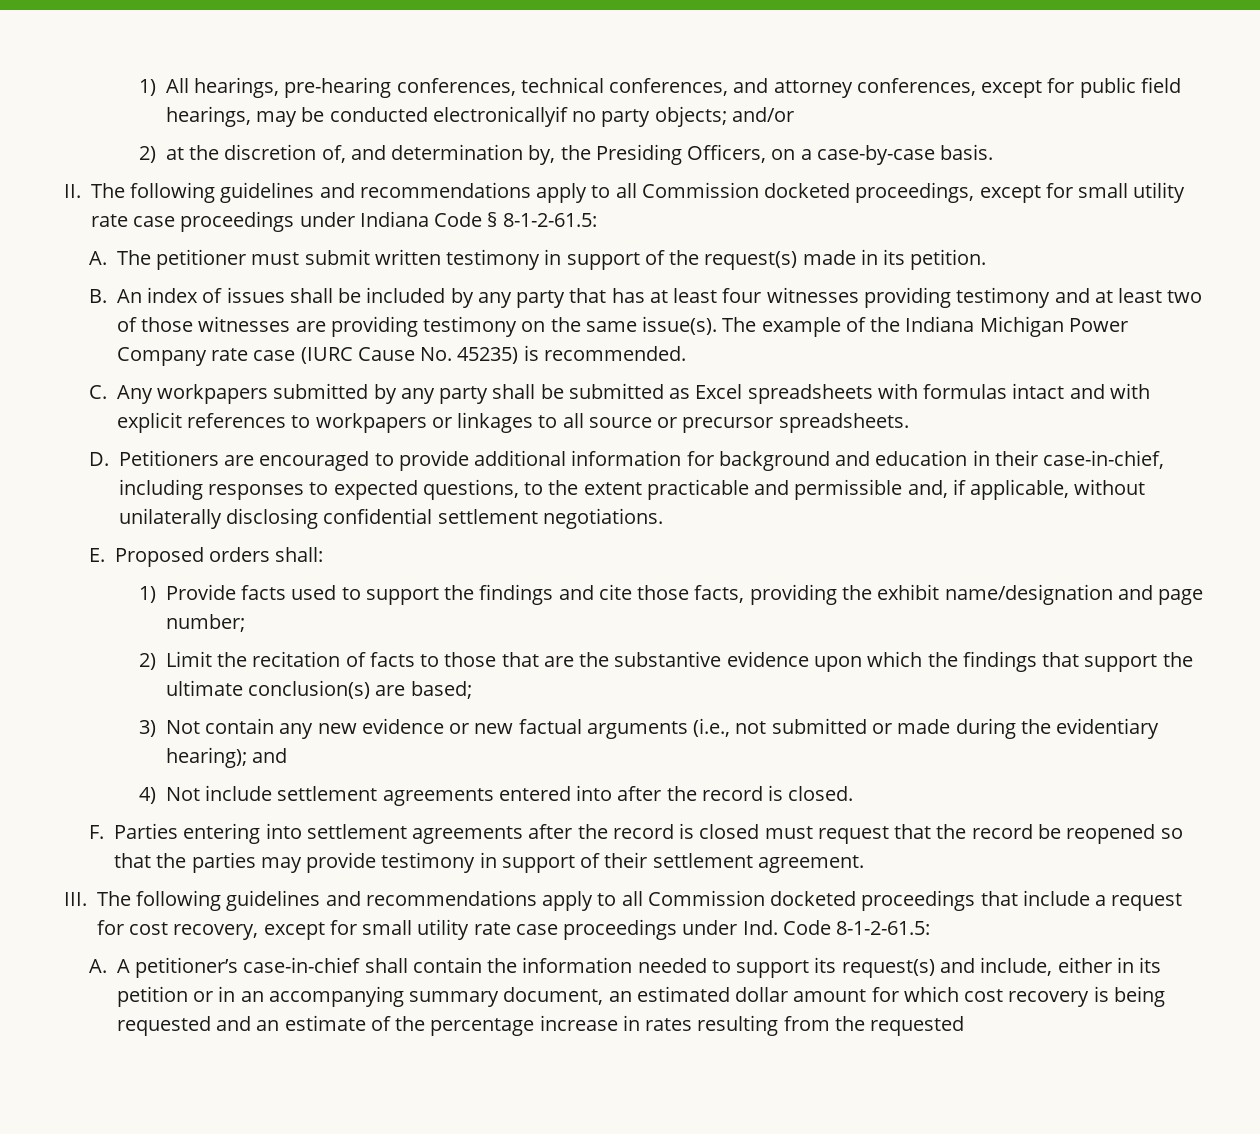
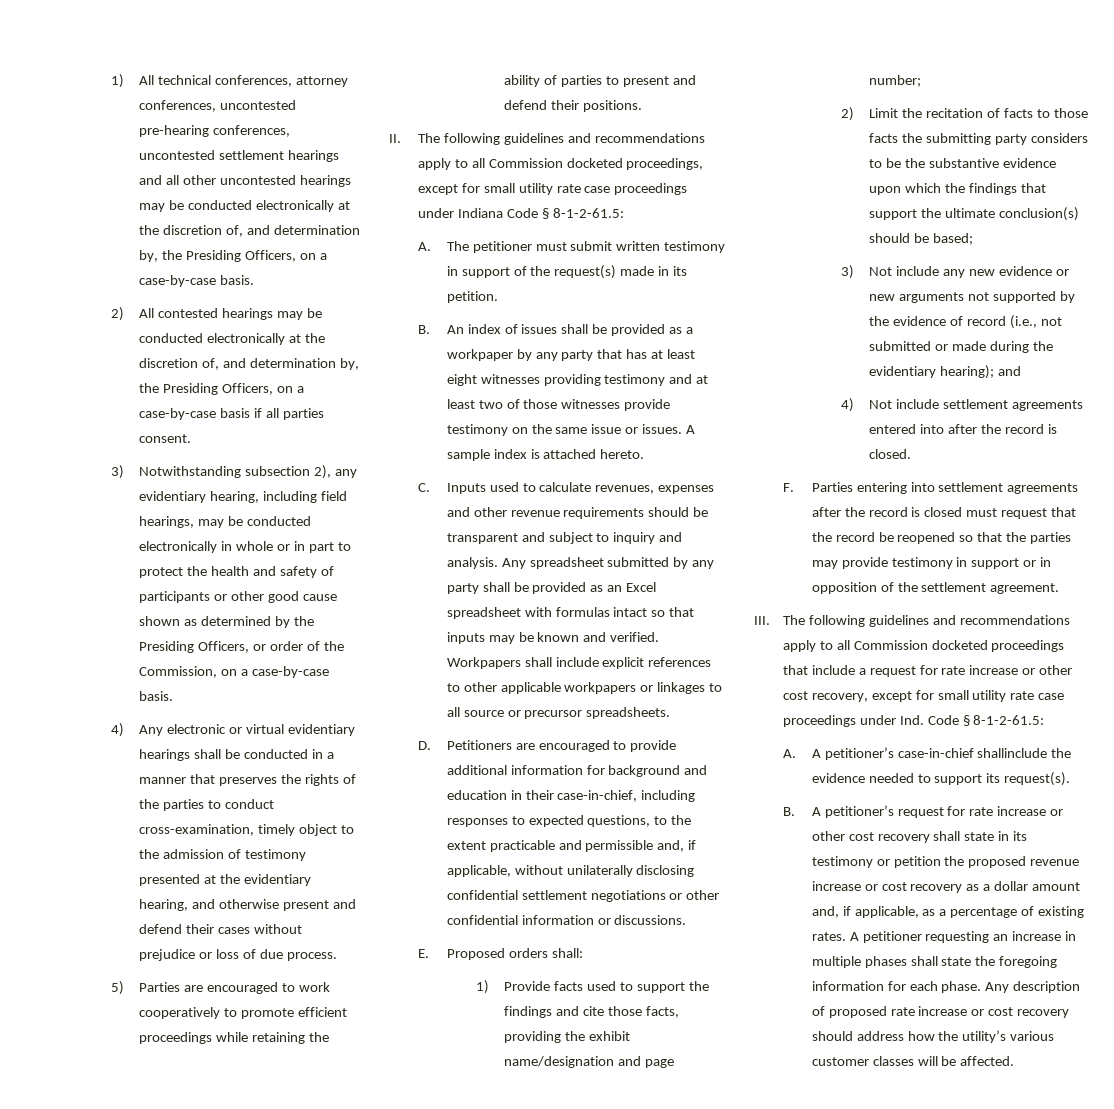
[194,77,1181,98] [165,106,794,127] [139,146,157,163] hearings, pre-hearing conferences, technical conferences, and attorney conferences, except for public field hearings, may be conducted electronicallyif no party objects; and/or // 2) -> [158,75,349,87] [139,100,297,112] [139,125,291,137] [139,150,340,162] [139,175,352,187] [139,200,335,212] technical conferences, attorney conferences, uncontested pre-hearing conferences, uncontested settlement hearings and all other uncontested hearings may be conducted electronically
(994, 152) none -> [110,307,323,321] [139,333,326,345] [139,358,360,370] [139,383,305,395] [139,408,325,420] [139,434,192,443] [110,465,358,479] [139,491,348,503] [139,516,312,528] [139,541,351,553] [139,566,335,578] [139,591,338,603] [139,616,315,628] [139,641,345,653] [139,666,330,678] [139,691,174,701] [110,723,356,737] [139,749,335,761] [139,774,357,786] [139,799,275,811] [139,824,355,836] [139,849,307,861] [139,874,312,886] [139,899,357,911] [139,924,303,934] [139,949,338,961] [110,981,331,995] [139,1007,348,1019] [139,1032,330,1044] [504,75,697,87] [504,100,643,112] // 2) All contested hearings may be conducted electronically at the discretion of, and determination by, the Presiding Officers, on a case-by-case basis if all parties consent. // 3) Notwithstanding subsection 2), any evidentiary hearing, including field hearings, may be conducted electronically in whole or in part to protect the health and safety of participants or other good cause shown as determined by the Presiding Officers, or order of the Commission, on a case-by-case basis. // 4) Any electronic or virtual evidentiary hearings shall be conducted in a manner that preserves the rights of the parties to conduct cross-examination, timely object to the admission of testimony presented at the evidentiary hearing, and otherwise present and defend their cases without prejudice or loss of due process. // 5) Parties are encouraged to work cooperatively to promote efficient proceedings while retaining the ability of parties to present and defend their positions.
[366,287,446,303] included -> [611,324,694,336] [446,349,513,361] provided as a workpaper
[722,288,762,303] four -> [446,374,477,386] eight
[295,316,418,337] are providing -> [624,399,671,411] provide
[642,316,1128,337] [116,345,686,366] [89,384,269,404] issue(s). The example of the Indiana Michigan Power Company rate case (IURC Cause No. 45235) is recommended. // C. Any workpapers -> [591,424,696,434] [446,449,645,461] [417,482,715,494] [446,507,709,519] [446,532,683,544] [446,557,604,569] issue or issues. A sample index is attached hereto. // C. Inputs used to calculate revenues, expenses and other revenue requirements should be transparent and subject to inquiry and analysis. Any spreadsheet
[568,383,1151,404] submitted as Excel spreadsheets with formulas intact and with -> [532,582,657,594] [446,607,695,619] [446,632,660,644] [446,657,599,669] provided as an Excel spreadsheet with formulas intact so that inputs may be known and verified. Workpapers shall include
(311, 421) none -> [463,682,561,694] other applicable
[542,508,663,529] negotiations. -> [590,890,720,902] [446,915,687,925] negotiations or other confidential information or discussions.
[501,652,574,667] that are -> [869,133,1089,145] [869,158,902,168] facts the submitting party considers to be
[375,685,406,696] are -> [869,233,930,243] should be
[205,718,275,734] contain -> [896,266,940,276] include
[518,719,688,739] factual arguments -> [899,291,1076,303] [869,316,1007,326] arguments not supported by the evidence of record
[580,852,648,868] of their -> [1023,557,1052,567] [811,582,918,594] or in opposition of the
(124, 927) none -> [941,665,1073,675] rate increase or other
(831, 927) none -> [962,715,970,726] §
[364,957,1162,978] [116,986,1166,1007] [116,1015,965,1036] shall contain the information needed to support its request(s) and include, either in its petition or in an accompanying summary document, an estimated dollar amount for which cost recovery is being requested and an estimate of the percentage increase in rates resulting from the requested -> [977,748,1072,758] [811,772,1071,786] [782,805,1064,818] [811,831,1028,843] [811,856,1080,868] [811,881,1081,893] [811,906,1085,918] [811,931,1077,943] [811,956,1058,968] [811,981,1081,993] [811,1006,1070,1018] [811,1030,1055,1043] [811,1056,1015,1066] shallinclude the evidence needed to support its request(s). // B. A petitioner’s request for rate increase or other cost recovery shall state in its testimony or petition the proposed revenue increase or cost recovery as a dollar amount and, if applicable, as a percentage of existing rates. A petitioner requesting an increase in multiple phases shall state the foregoing information for each phase. Any description of proposed rate increase or cost recovery should address how the utility’s various customer classes will be affected.

